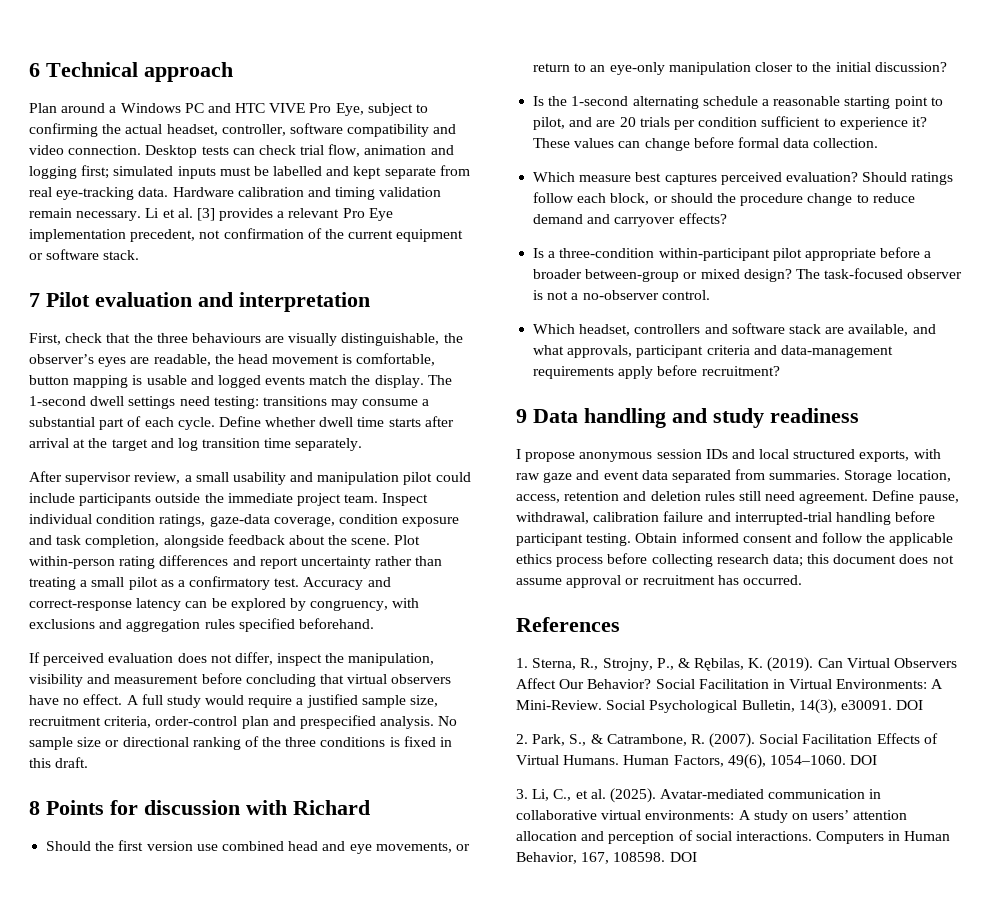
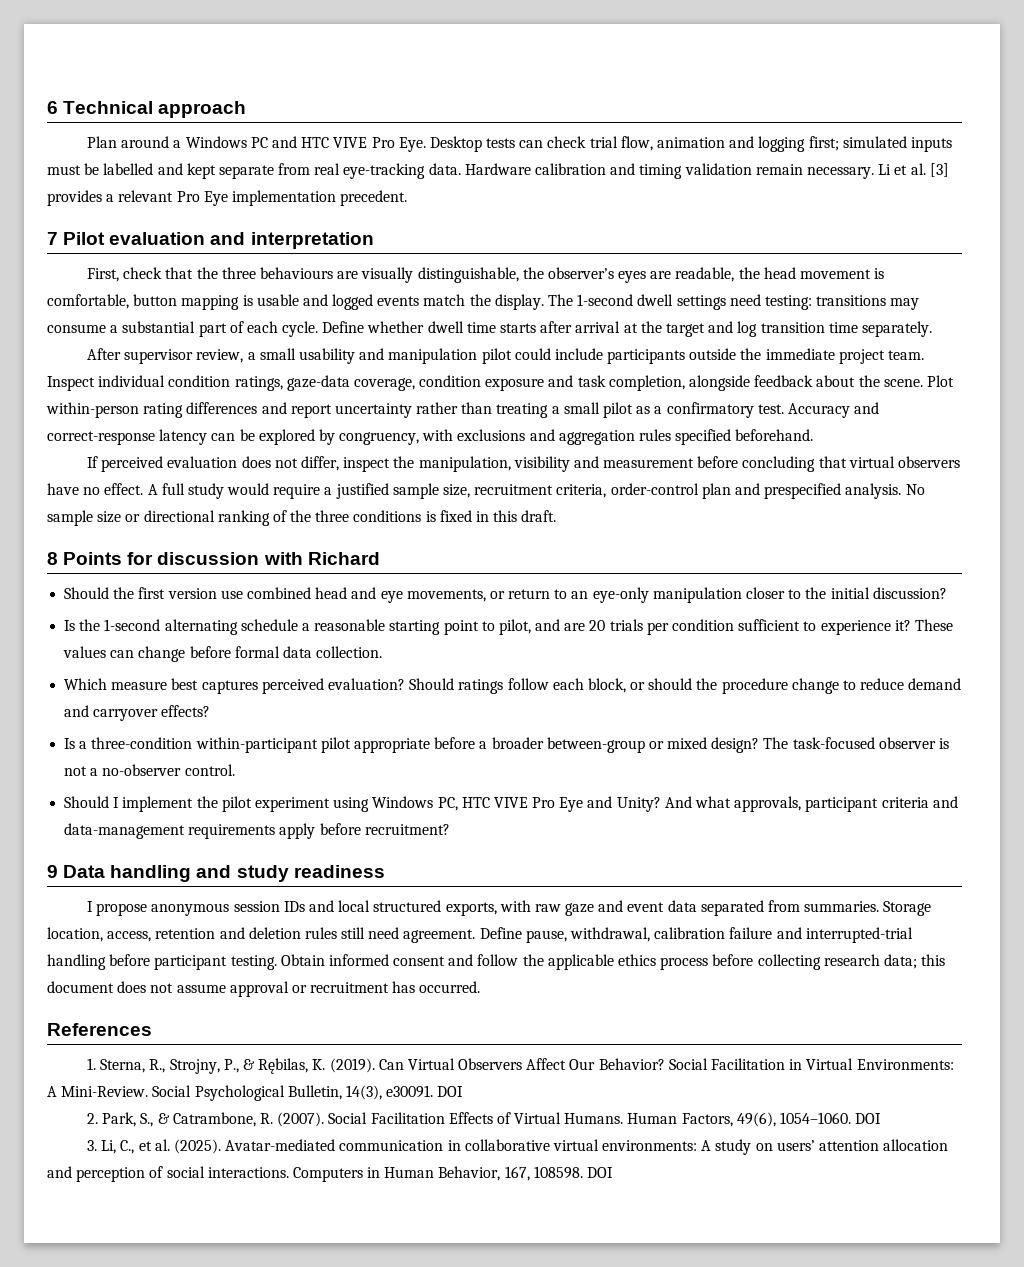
[335,103,429,116] [29,123,457,137] [29,145,142,155] Eye, subject to confirming the actual headset, controller, software compatibility and video connection. -> [398,137,426,152] Eye.
[130,228,464,242] [29,249,140,260] precedent, not confirmation of the current equipment or software stack. -> [340,190,408,206] precedent.
[533,323,936,336] Which headset, controllers and software stack are available, and -> [64,796,692,812] Should I implement the pilot experiment using Windows PC, HTC VIVE Pro Eye and Unity? And

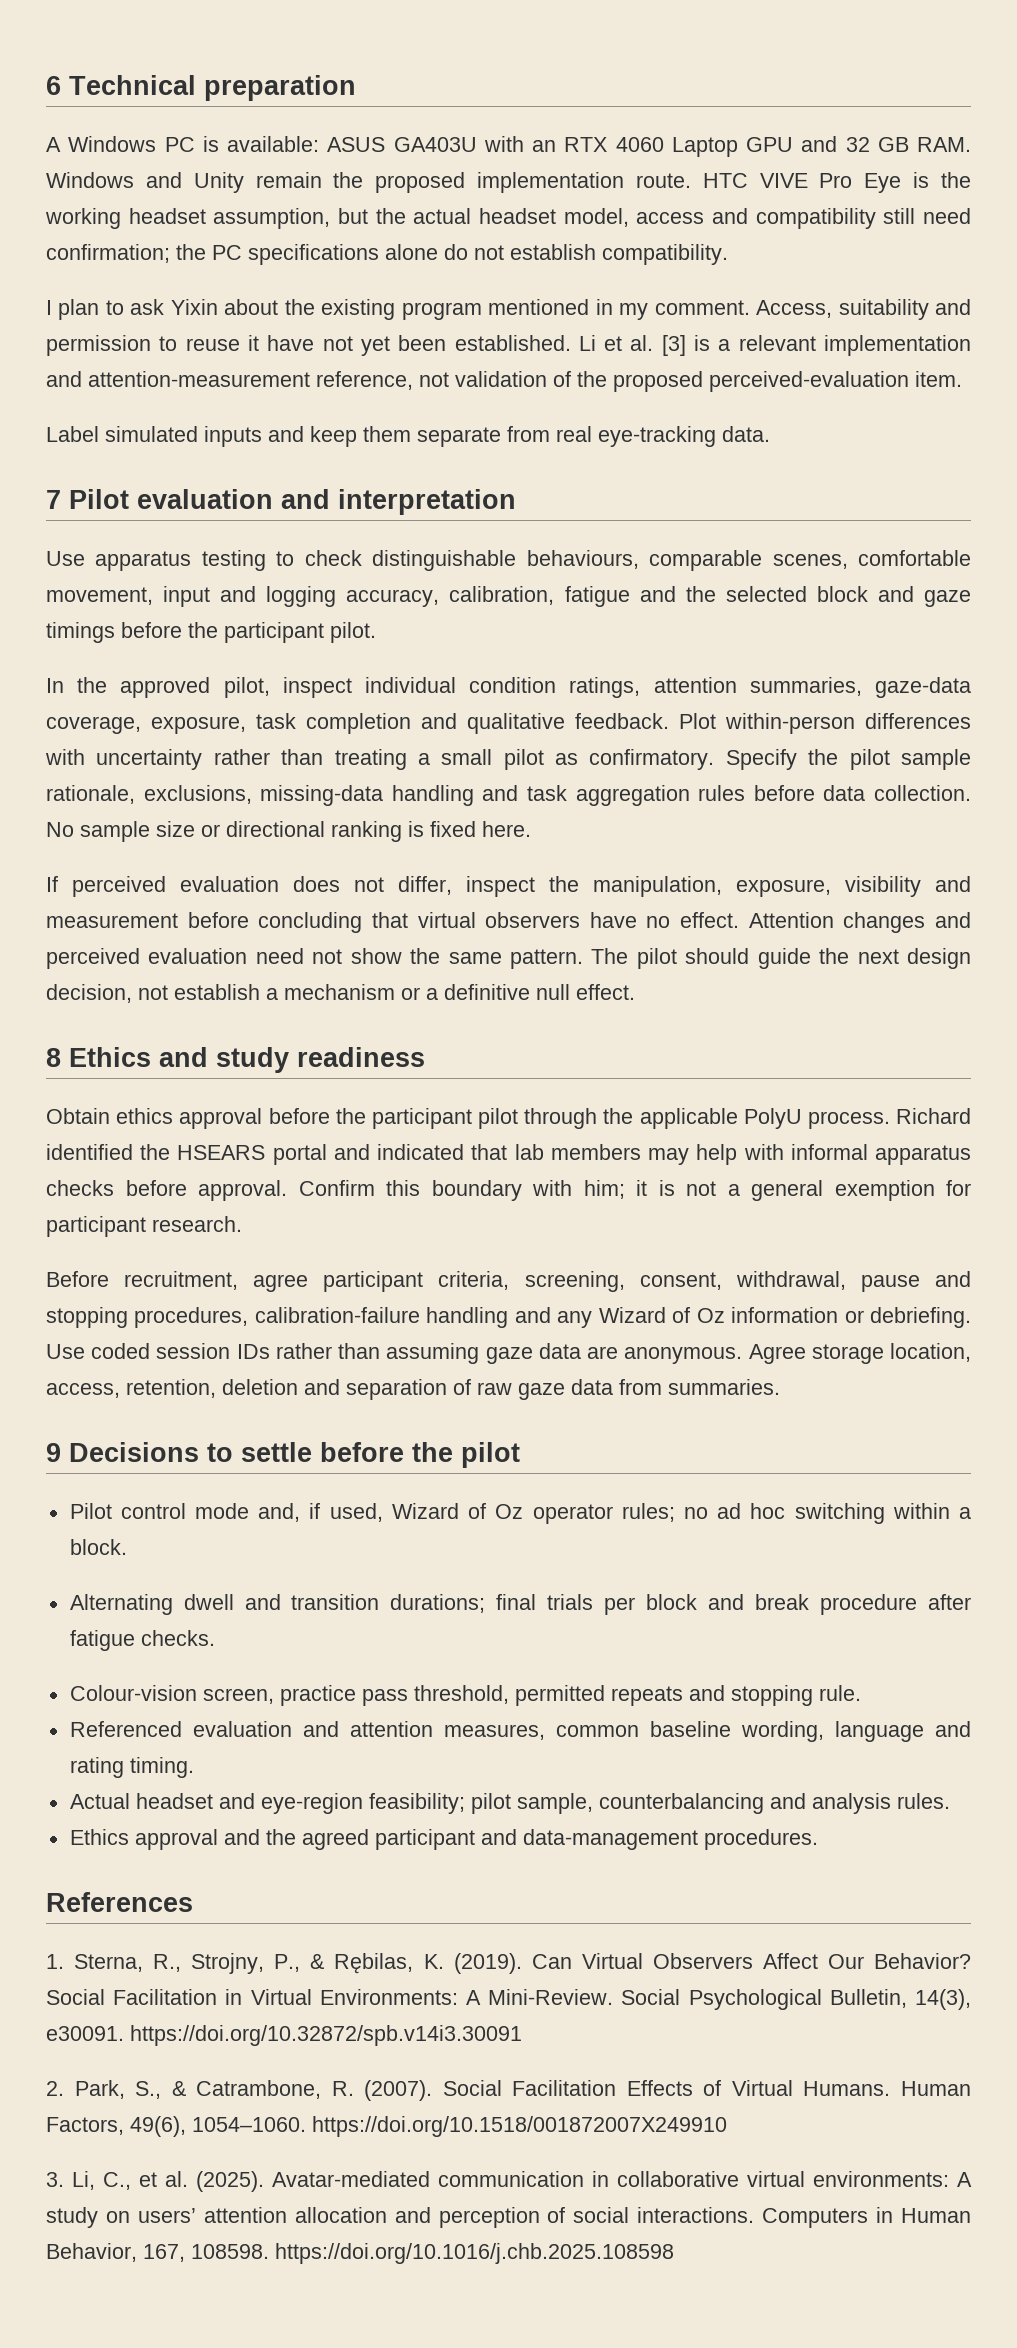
[158,101,247,118] [87,136,952,152] [47,163,216,179] approach // Plan around a Windows PC and HTC VIVE Pro Eye. Desktop tests can check trial flow, animation and logging first; simulated inputs must be labelled and kept -> [204,75,356,101] [46,136,971,157] [46,172,971,193] [45,208,971,229] [46,244,728,265] [46,299,972,320] [46,335,971,356] [46,371,962,392] [46,426,411,447] preparation // A Windows PC is available: ASUS GA403U with an RTX 4060 Laptop GPU and 32 GB RAM. Windows and Unity remain the proposed implementation route. HTC VIVE Pro Eye is the working headset assumption, but the actual headset model, access and compatibility still need confirmation; the PC specifications alone do not establish compatibility. // I plan to ask Yixin about the existing program mentioned in my comment. Access, suitability and permission to reuse it have not yet been established. Li et al. [3] is a relevant implementation and attention-measurement reference, not validation of the proposed perceived-evaluation item. // Label simulated inputs and keep them
[464,163,949,179] [47,190,408,206] Hardware calibration and timing validation remain necessary. Li et al. [3] provides a relevant Pro Eye implementation precedent. -> (770, 434) none
[87,267,885,283] [47,294,920,310] [47,321,932,337] [87,348,924,364] [47,375,954,391] [46,402,332,418] First, check that the three behaviours are visually distinguishable, the observer’s eyes are readable, the head movement is comfortable, button mapping is usable and logged events match the display. The 1-second dwell settings need testing: transitions may consume a substantial part of each cycle. Define whether dwell time starts after arrival at the target and log transition time separately. // After supervisor review, a small usability and manipulation pilot could include participants outside the immediate project team. Inspect individual condition ratings, gaze-data coverage, condition exposure and task completion, alongside feedback about the scene. Plot within-person rating differences and report -> [46,550,972,571] [46,586,972,607] [46,622,376,643] [46,677,972,698] [46,713,971,734] [45,749,85,765] Use apparatus testing to check distinguishable behaviours, comparable scenes, comfortable movement, input and logging accuracy, calibration, fatigue and the selected block and gaze timings before the participant pilot. // In the approved pilot, inspect individual condition ratings, attention summaries, gaze-data coverage, exposure, task completion and qualitative feedback. Plot within-person differences with
[654,402,880,418] [47,429,814,445] a confirmatory test. Accuracy and correct-response latency can be explored by congruency, with exclusions and aggregation rules specified beforehand. -> [589,749,971,770] [46,785,972,806] [46,821,531,842] confirmatory. Specify the pilot sample rationale, exclusions, missing-data handling and task aggregation rules before data collection. No sample size or directional ranking is fixed here.
(511, 464) none -> [736,879,831,897] exposure,
[147,483,925,499] [47,510,557,526] [47,552,380,565] [64,587,947,603] [64,619,953,635] [63,646,383,662] [64,678,962,694] [64,705,211,721] [64,737,950,753] [64,764,235,776] [64,796,958,812] [64,823,450,839] [47,865,385,882] [87,900,932,916] [47,927,913,943] [47,954,946,970] [47,981,481,997] A full study would require a justified sample size, recruitment criteria, order-control plan and prespecified analysis. No sample size or directional ranking of the three conditions is fixed in this draft. // 8 Points for discussion with Richard // Should the first version use combined head and eye movements, or return to an eye-only manipulation closer to the initial discussion? // Is the 1-second alternating schedule a reasonable starting point to pilot, and are 20 trials per condition sufficient to experience it? These values can change before formal data collection. // Which measure best captures perceived evaluation? Should ratings follow each block, or should the procedure change to reduce demand and carryover effects? // Is a three-condition within-participant pilot appropriate before a broader between-group or mixed design? The task-focused observer is not a no-observer control. // Should I implement the pilot experiment using Windows PC, HTC VIVE Pro Eye and Unity? And what approvals, participant criteria and data-management requirements apply before recruitment? // 9 Data handling and study readiness // I propose anonymous session IDs and local structured exports, with raw gaze and event data separated from summaries. Storage location, access, retention and deletion rules still need agreement. Define pause, withdrawal, calibration failure and interrupted-trial handling before participant testing. Obtain informed consent and follow the applicable ethics process before collecting research data; this document does not assume approval or recruitment has occurred. -> [748,912,971,933] [46,948,972,969] [46,984,635,1003] [46,1047,425,1073] [46,1108,971,1129] [46,1144,972,1165] [46,1180,971,1201] [46,1216,242,1237] [46,1271,971,1292] [46,1307,972,1328] [46,1343,972,1364] [46,1379,780,1400] [46,1442,520,1468] [69,1503,972,1524] [69,1539,127,1555] [69,1594,971,1615] [69,1630,215,1651] [69,1685,861,1706] [69,1721,971,1742] [69,1757,194,1778] [69,1793,950,1814] [69,1829,818,1850] Attention changes and perceived evaluation need not show the same pattern. The pilot should guide the next design decision, not establish a mechanism or a definitive null effect. // 8 Ethics and study readiness // Obtain ethics approval before the participant pilot through the applicable PolyU process. Richard identified the HSEARS portal and indicated that lab members may help with informal apparatus checks before approval. Confirm this boundary with him; it is not a general exemption for participant research. // Before recruitment, agree participant criteria, screening, consent, withdrawal, pause and stopping procedures, calibration-failure handling and any Wizard of Oz information or debriefing. Use coded session IDs rather than assuming gaze data are anonymous. Agree storage location, access, retention, deletion and separation of raw gaze data from summaries. // 9 Decisions to settle before the pilot // Pilot control mode and, if used, Wizard of Oz operator rules; no ad hoc switching within a block. // Alternating dwell and transition durations; final trials per block and break procedure after fatigue checks. // Colour-vision screen, practice pass threshold, permitted repeats and stopping rule. // Referenced evaluation and attention measures, common baseline wording, language and rating timing. // Actual headset and eye-region feasibility; pilot sample, counterbalancing and analysis rules. // Ethics approval and the agreed participant and data-management procedures.
[437,1086,464,1097] DOI -> [130,2025,522,2046] https://doi.org/10.32872/spb.v14i3.30091
[855,1113,882,1124] DOI -> [312,2116,727,2137] https://doi.org/10.1518/001872007X249910
[587,1167,614,1178] DOI -> [275,2243,674,2264] https://doi.org/10.1016/j.chb.2025.108598

